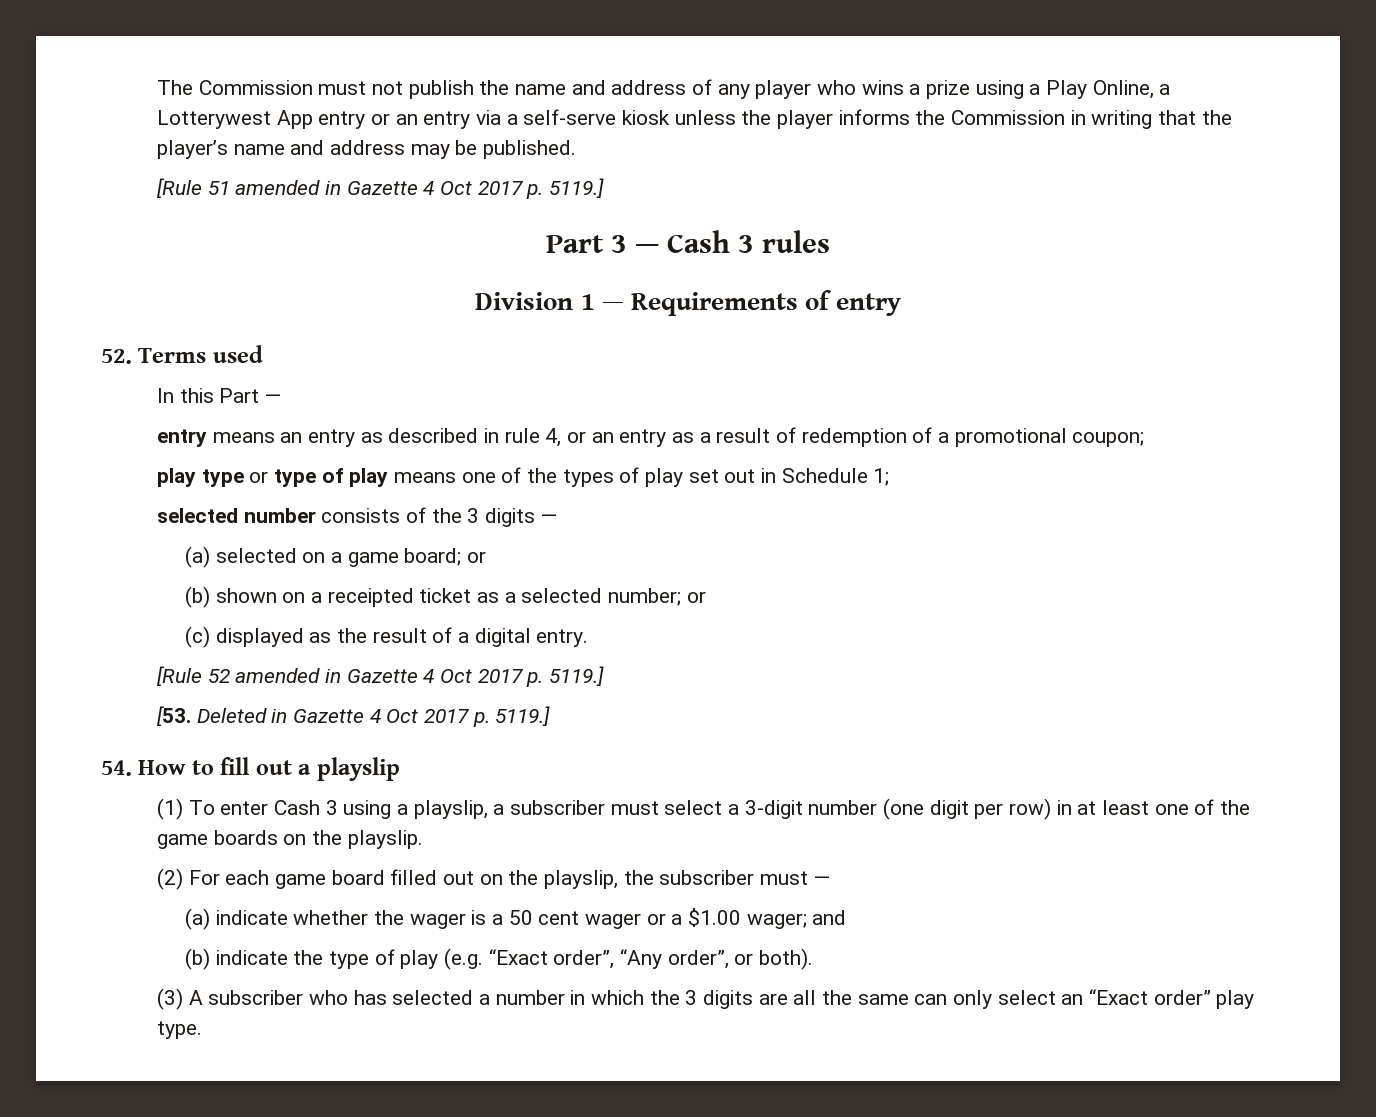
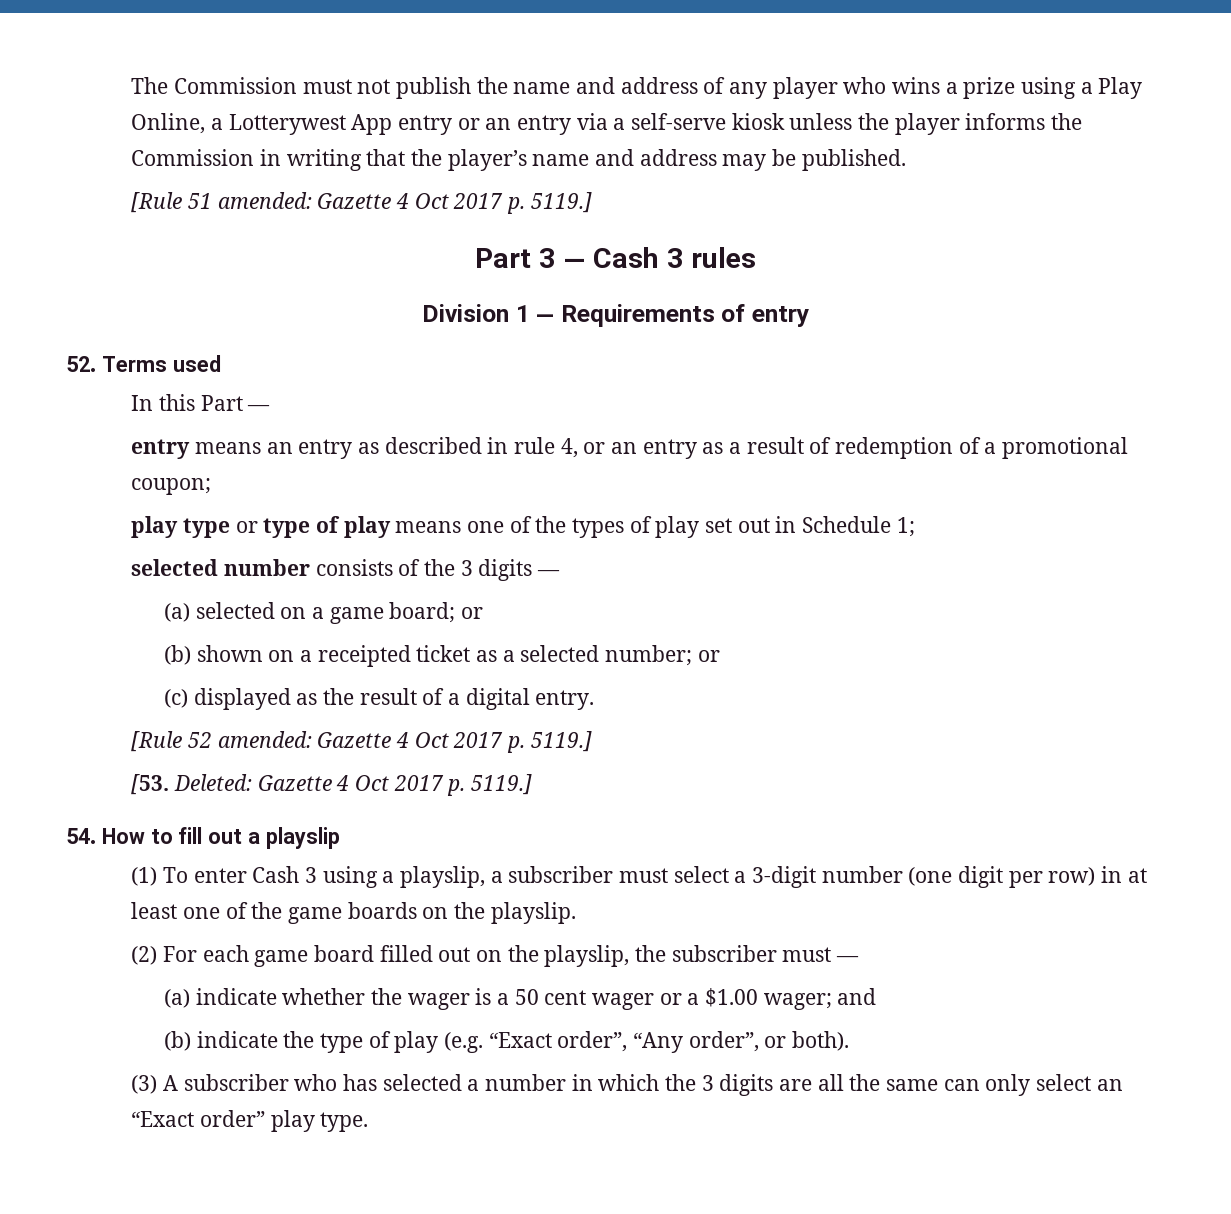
[235,180,342,195] amended in -> [217,192,312,209] amended:
[235,668,342,683] amended in -> [217,731,312,748] amended:
[196,708,288,723] Deleted in -> [173,774,252,791] Deleted:

